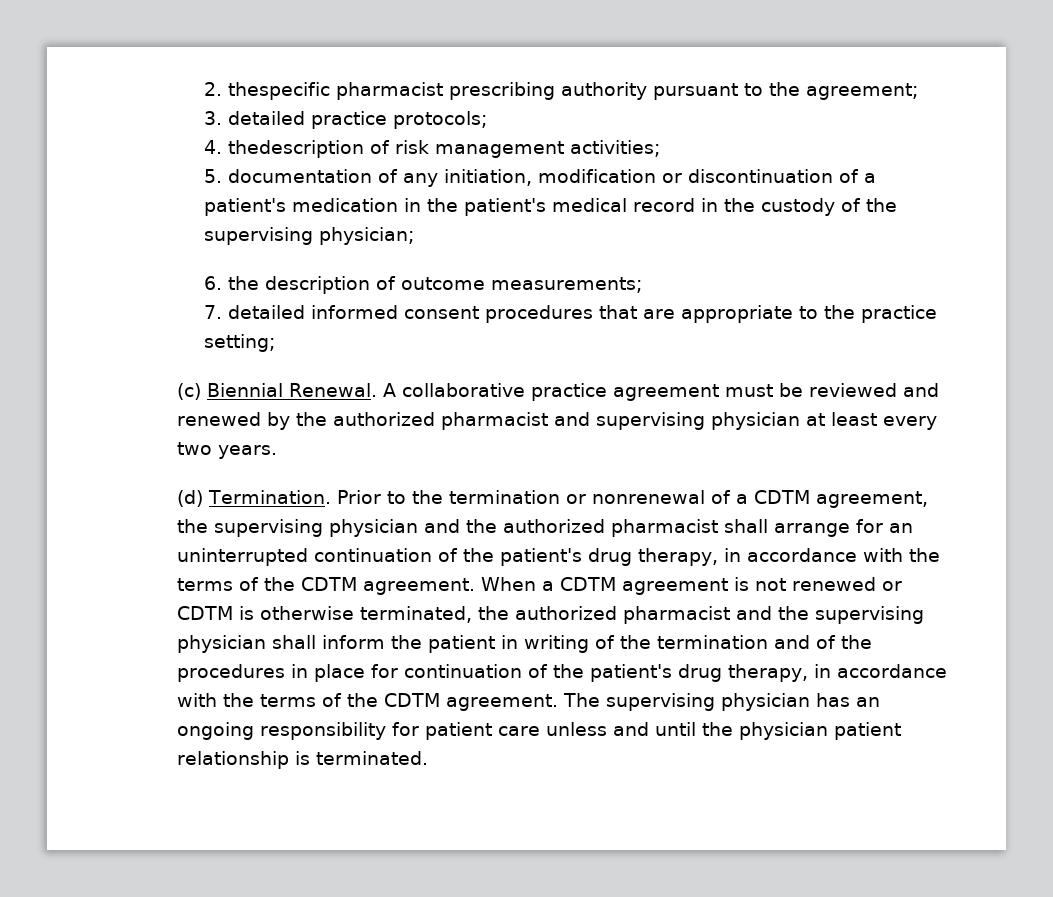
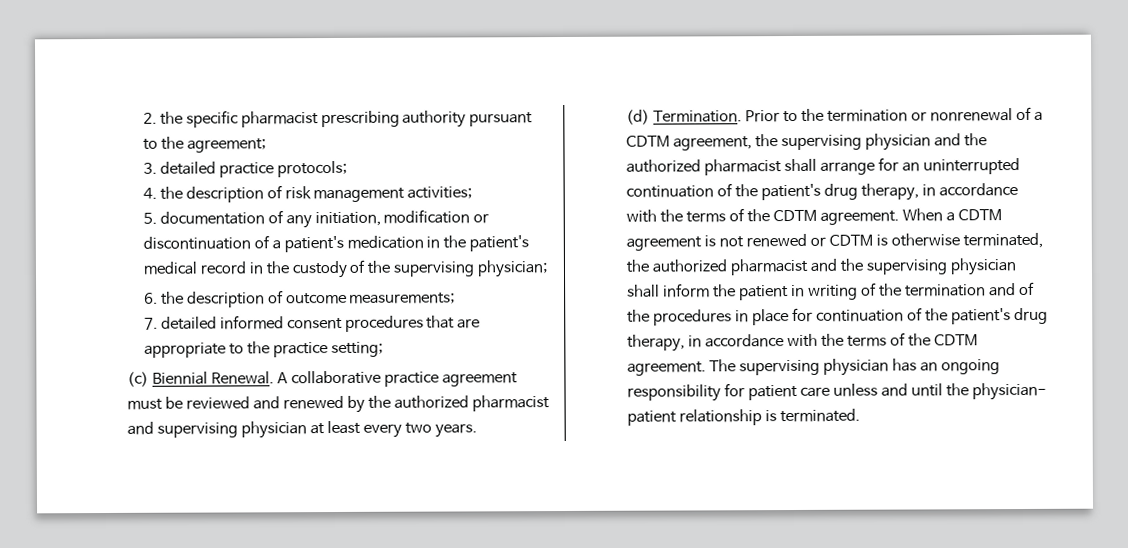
[227,82,330,100] thespecific -> [159,110,239,128] the specific
[227,140,364,158] thedescription -> [159,186,264,203] the description
[738,722,828,740] physician -> [971,382,1047,401] physician-

